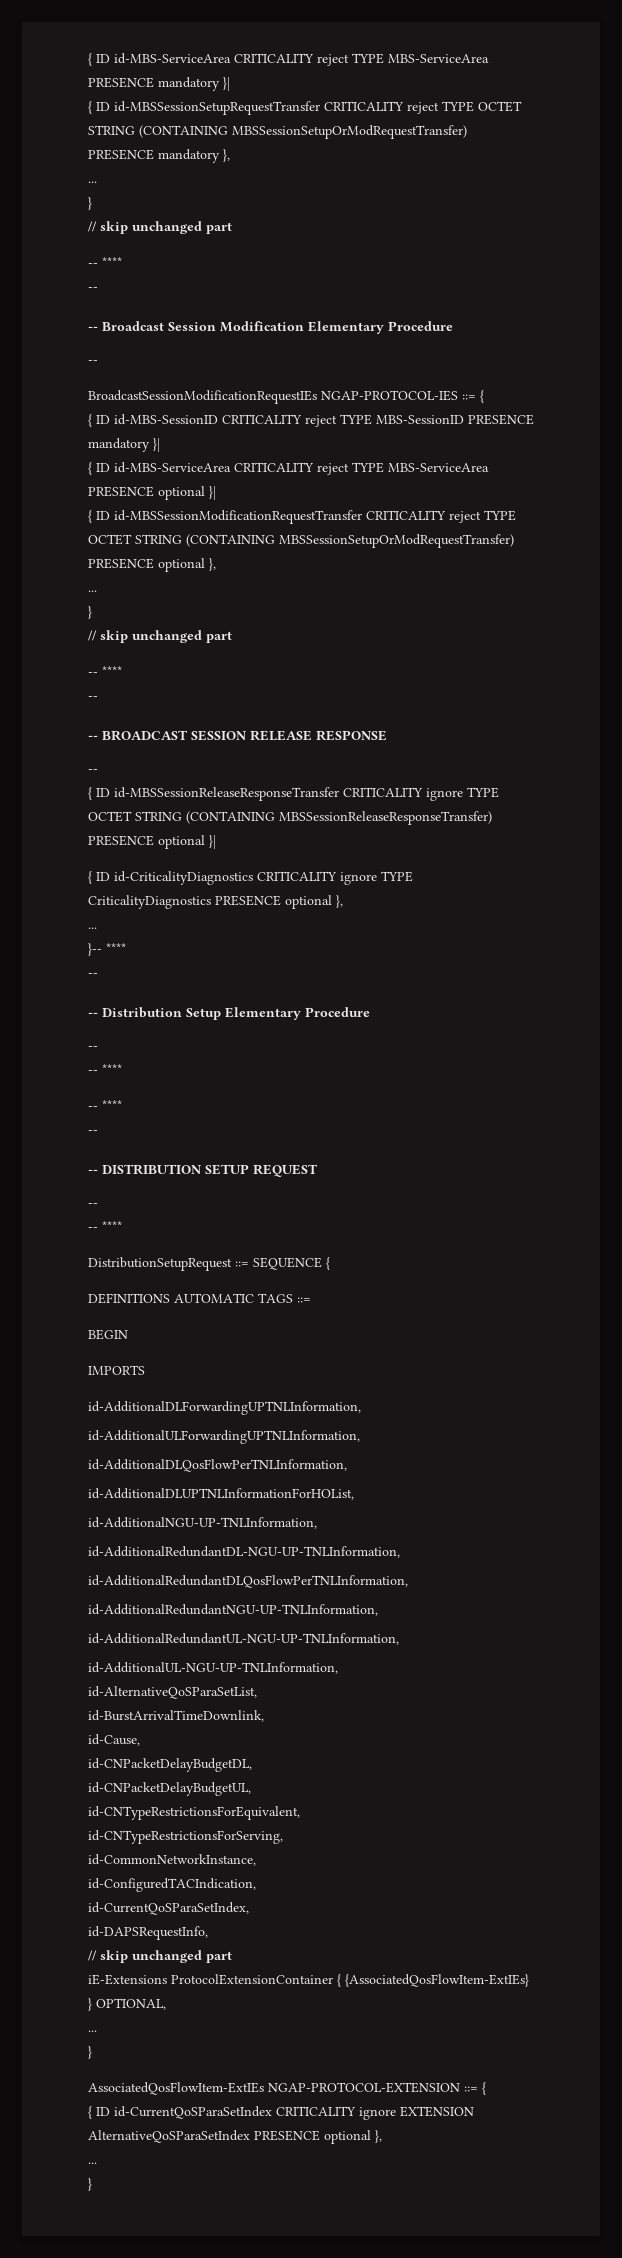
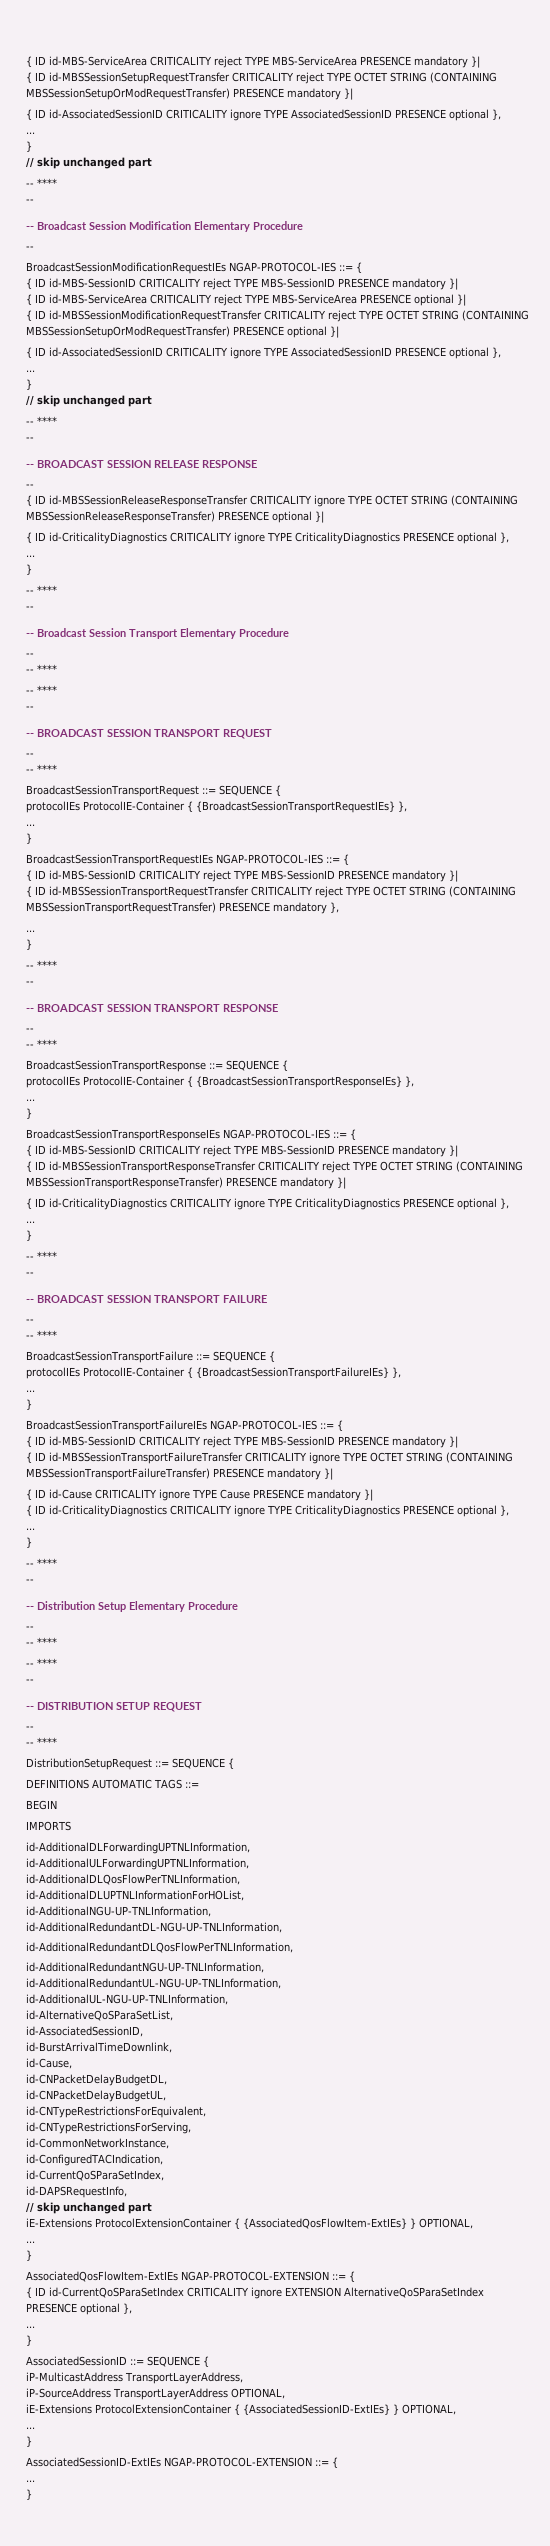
(220, 156) none -> [343,88,353,100] [26,109,489,121] }| // { ID id-AssociatedSessionID CRITICALITY ignore TYPE AssociatedSessionID PRESENCE optional
(205, 565) none -> [329,326,339,338] [26,347,489,359] }| // { ID id-AssociatedSessionID CRITICALITY ignore TYPE AssociatedSessionID PRESENCE optional
[88,943,102,956] }-- -> [26,564,32,575] [26,585,57,594] [26,606,34,610] [26,628,289,639] [26,653,34,657] [26,664,57,673] [26,685,57,694] [26,706,34,710] [26,729,272,739] [26,753,34,757] [26,764,57,773] [26,785,281,797] [26,801,407,813] [26,824,35,826] [26,833,32,844] [26,854,349,866] [26,870,458,882] [26,886,516,898] [26,902,339,914] [26,930,35,932] [26,939,32,950] [26,960,57,969] [26,981,34,985] [26,1004,278,1012] [26,1028,34,1032] [26,1039,57,1048] [26,1060,288,1072] [26,1076,414,1088] [26,1099,35,1101] [26,1108,32,1119] [26,1129,356,1141] [26,1145,458,1157] [26,1161,523,1173] [26,1177,346,1189] [26,1198,509,1210] [26,1221,35,1223] [26,1230,32,1241] [26,1251,57,1260] [26,1272,34,1276] [26,1295,267,1303] [26,1319,34,1323] [26,1330,57,1339] [26,1351,275,1363] [26,1367,401,1379] [26,1390,35,1392] [26,1399,32,1410] [26,1420,343,1432] [26,1436,458,1448] [26,1452,513,1464] [26,1468,333,1480] [26,1489,373,1501] [26,1505,509,1517] [26,1528,35,1530] [26,1537,32,1548] [26,1563,34,1567] } // -- **** // -- // -- Broadcast Session Transport Elementary Procedure // -- // -- **** // -- **** // -- // -- BROADCAST SESSION TRANSPORT REQUEST // -- // -- **** // BroadcastSessionTransportRequest ::= SEQUENCE { // protocolIEs ProtocolIE-Container { {BroadcastSessionTransportRequestIEs} }, // ... // } // BroadcastSessionTransportRequestIEs NGAP-PROTOCOL-IES ::= { // { ID id-MBS-SessionID CRITICALITY reject TYPE MBS-SessionID PRESENCE mandatory }| // { ID id-MBSSessionTransportRequestTransfer CRITICALITY reject TYPE OCTET STRING (CONTAINING MBSSessionTransportRequestTransfer) PRESENCE mandatory }, // ... // } // -- **** // -- // -- BROADCAST SESSION TRANSPORT RESPONSE // -- // -- **** // BroadcastSessionTransportResponse ::= SEQUENCE { // protocolIEs ProtocolIE-Container { {BroadcastSessionTransportResponseIEs} }, // ... // } // BroadcastSessionTransportResponseIEs NGAP-PROTOCOL-IES ::= { // { ID id-MBS-SessionID CRITICALITY reject TYPE MBS-SessionID PRESENCE mandatory }| // { ID id-MBSSessionTransportResponseTransfer CRITICALITY reject TYPE OCTET STRING (CONTAINING MBSSessionTransportResponseTransfer) PRESENCE mandatory }| // { ID id-CriticalityDiagnostics CRITICALITY ignore TYPE CriticalityDiagnostics PRESENCE optional }, // ... // } // -- **** // -- // -- BROADCAST SESSION TRANSPORT FAILURE // -- // -- **** // BroadcastSessionTransportFailure ::= SEQUENCE { // protocolIEs ProtocolIE-Container { {BroadcastSessionTransportFailureIEs} }, // ... // } // BroadcastSessionTransportFailureIEs NGAP-PROTOCOL-IES ::= { // { ID id-MBS-SessionID CRITICALITY reject TYPE MBS-SessionID PRESENCE mandatory }| // { ID id-MBSSessionTransportFailureTransfer CRITICALITY ignore TYPE OCTET STRING (CONTAINING MBSSessionTransportFailureTransfer) PRESENCE mandatory }| // { ID id-Cause CRITICALITY ignore TYPE Cause PRESENCE mandatory }| // { ID id-CriticalityDiagnostics CRITICALITY ignore TYPE CriticalityDiagnostics PRESENCE optional }, // ... // } // --
(257, 1692) none -> [26,2026,143,2037] // id-AssociatedSessionID,
(92, 2184) none -> [26,2356,209,2367] [26,2372,243,2384] [26,2388,285,2400] [26,2404,456,2415] [26,2427,35,2429] [26,2436,32,2447] [26,2457,338,2468] [26,2480,35,2482] [26,2489,32,2500] // AssociatedSessionID ::= SEQUENCE { // iP-MulticastAddress TransportLayerAddress, // iP-SourceAddress TransportLayerAddress OPTIONAL, // iE-Extensions ProtocolExtensionContainer { {AssociatedSessionID-ExtIEs} } OPTIONAL, // ... // } // AssociatedSessionID-ExtIEs NGAP-PROTOCOL-EXTENSION ::= { // ... // }

